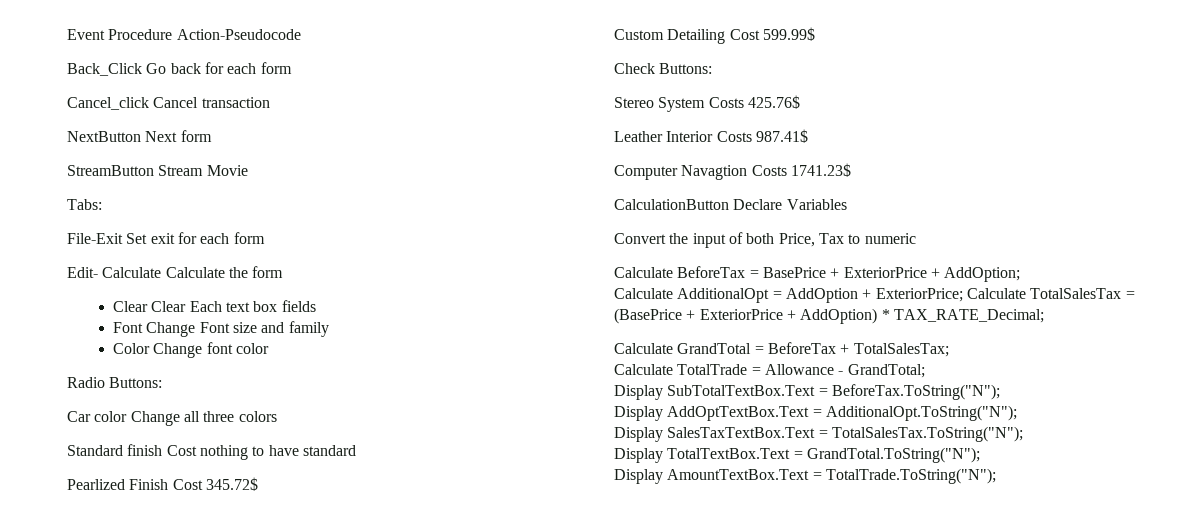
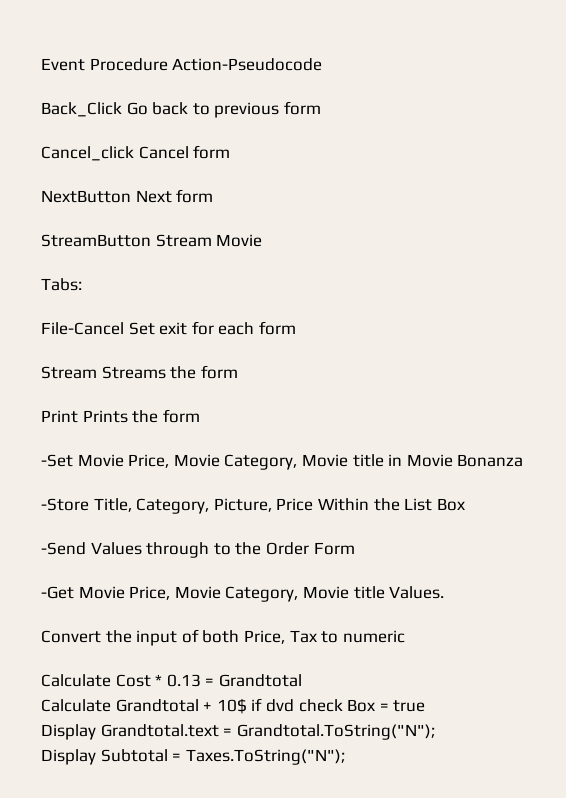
[204,62,257,74] for each -> [192,102,280,118] to previous
[201,97,270,108] transaction -> [193,145,231,159] form
[67,233,123,244] File-Exit -> [41,322,124,335] File-Cancel
[67,266,284,278] [112,300,316,312] [112,321,329,337] [112,342,269,358] [67,377,163,388] [67,411,277,426] [67,444,356,460] [67,477,258,491] [614,27,815,44] [614,63,713,74] [614,95,800,112] [614,129,808,143] [614,163,851,180] [614,199,847,210] Edit- Calculate Calculate the form // Clear Clear Each text box fields // Font Change Font size and family // Color Change font color // Radio Buttons: // Car color Change all three colors // Standard finish Cost nothing to have standard // Pearlized Finish Cost 345.72$ // Custom Detailing Cost 599.99$ // Check Buttons: // Stereo System Costs 425.76$ // Leather Interior Costs 987.41$ // Computer Navagtion Costs 1741.23$ // CalculationButton Declare Variables -> [41,365,238,379] [41,409,200,423] [41,454,524,470] [41,498,465,514] [41,542,355,558] [41,586,445,602] Stream Streams the form // Print Prints the form // -Set Movie Price, Movie Category, Movie title in Movie Bonanza // -Store Title, Category, Picture, Price Within the List Box // -Send Values through to the Order Form // -Get Movie Price, Movie Category, Movie title Values.
[677,266,1021,282] [614,288,1135,303] [614,308,1044,324] [614,342,949,357] [614,364,925,378] [614,384,1000,400] [614,405,1017,421] [614,426,1023,442] [614,447,980,463] [614,468,996,484] BeforeTax = BasePrice + ExteriorPrice + AddOption; // Calculate AdditionalOpt = AddOption + ExteriorPrice; Calculate TotalSalesTax = (BasePrice + ExteriorPrice + AddOption) * TAX_RATE_Decimal; // Calculate GrandTotal = BeforeTax + TotalSalesTax; // Calculate TotalTrade = Allowance - GrandTotal; // Display SubTotalTextBox.Text = BeforeTax.ToString("N"); // Display AddOptTextBox.Text = AdditionalOpt.ToString("N"); // Display SalesTaxTextBox.Text = TotalSalesTax.ToString("N"); // Display TotalTextBox.Text = GrandTotal.ToString("N"); // Display AmountTextBox.Text = TotalTrade.ToString("N"); -> [115,674,302,687] [41,698,426,714] [41,724,435,740] [41,749,345,765] Cost * 0.13 = Grandtotal // Calculate Grandtotal + 10$ if dvd check Box = true // Display Grandtotal.text = Grandtotal.ToString("N"); // Display Subtotal = Taxes.ToString("N");

